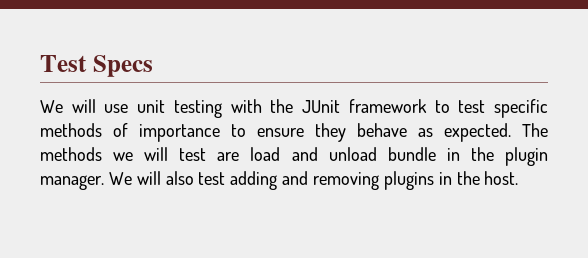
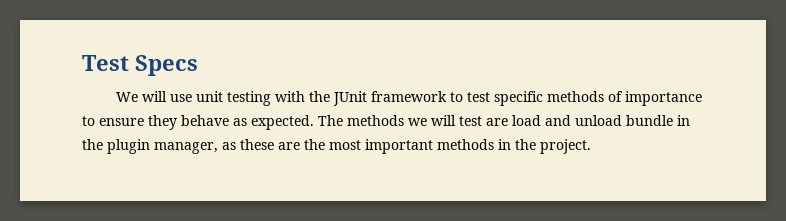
[40,171,519,190] manager. We will also test adding and removing plugins in the host. -> [154,139,591,154] manager, as these are the most important methods in the project.

